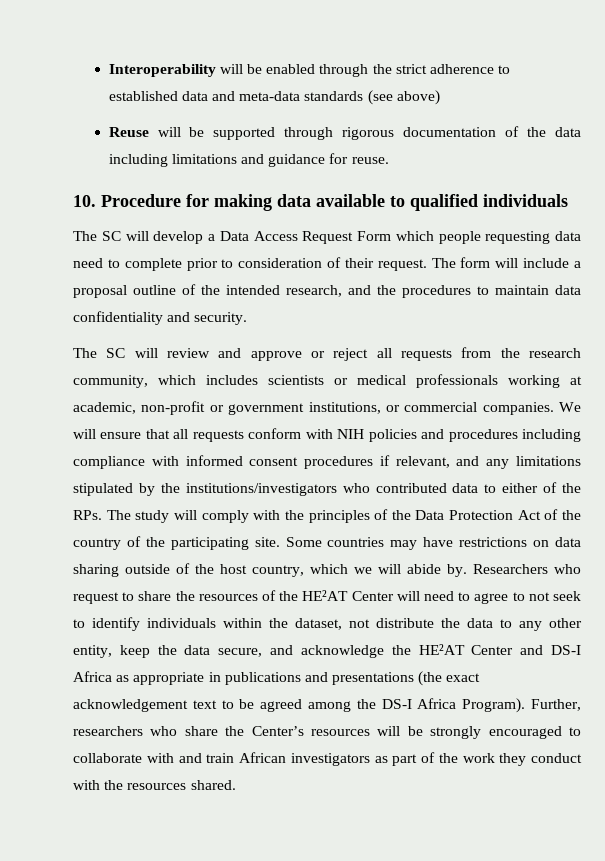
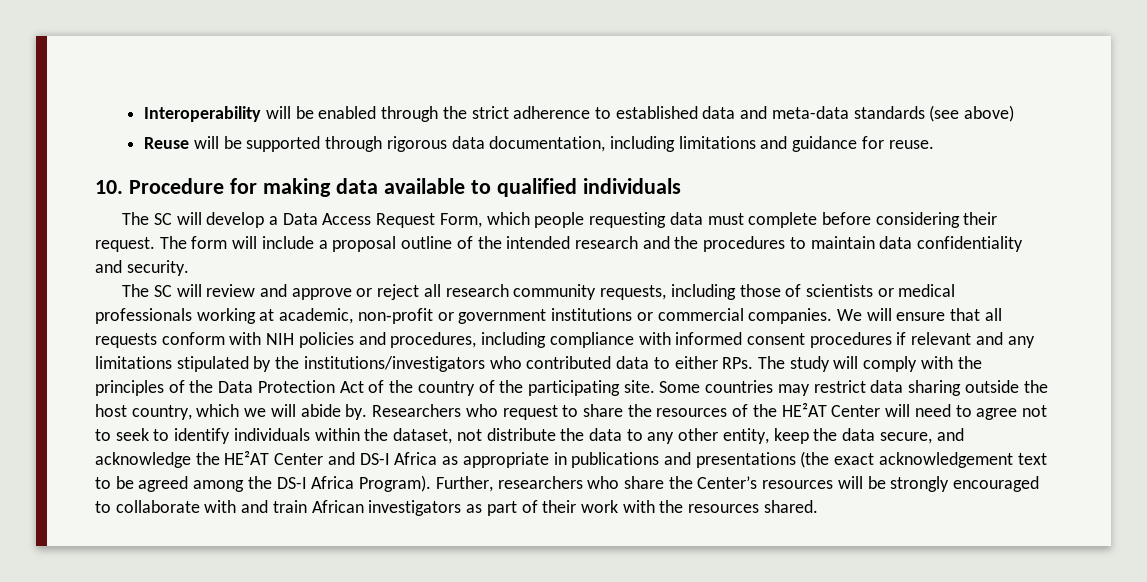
[403,126,581,137] documentation of the data -> [451,136,606,152] data documentation,
[357,231,391,241] Form -> [439,213,482,228] Form,
[73,257,342,271] need to complete prior to consideration of -> [707,212,960,228] must complete before considering
[286,285,342,297] research, -> [574,236,638,249] research
[401,347,581,361] [73,375,258,388] requests from the research community, which includes -> [445,284,802,300] research community requests, including those of
[308,402,381,414] institutions, -> [551,308,633,321] institutions
[448,429,518,442] procedures -> [390,332,477,348] procedures,
[395,456,450,468] relevant, -> [911,332,972,345] relevant
[543,482,581,493] of the -> (718, 362) none
[423,537,550,547] have restrictions on -> [813,380,866,393] restrict
[176,563,190,574] of -> (1019, 386) none
[512,592,550,601] to not -> [1021,405,1047,417] [95,429,111,441] not to
[438,753,582,766] the work they conduct -> [542,500,618,513] their work

